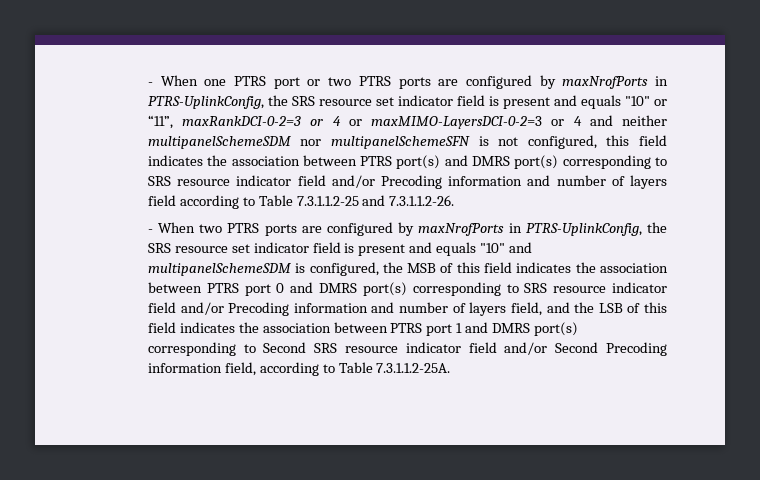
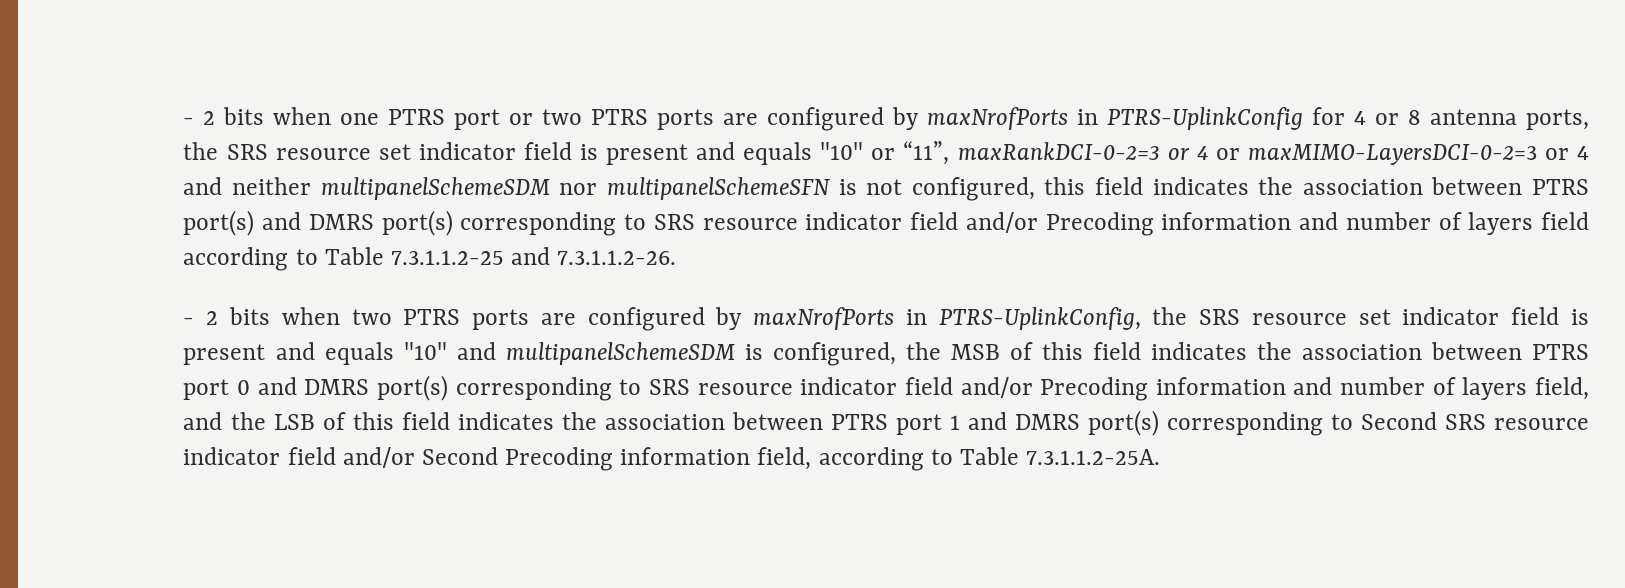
[147,75,198,86] - When -> [183,107,332,125] - 2 bits when
[147,96,264,109] PTRS-UplinkConfig, -> [1107,107,1589,130] PTRS-UplinkConfig for 4 or 8 antenna ports,
[158,222,196,233] When -> [206,307,340,325] 2 bits when

